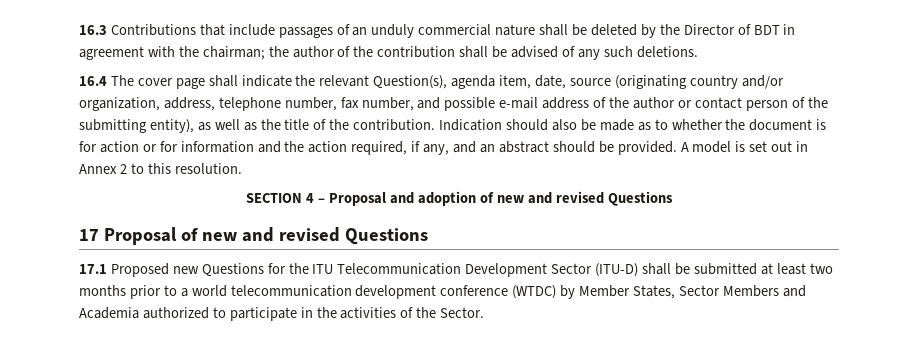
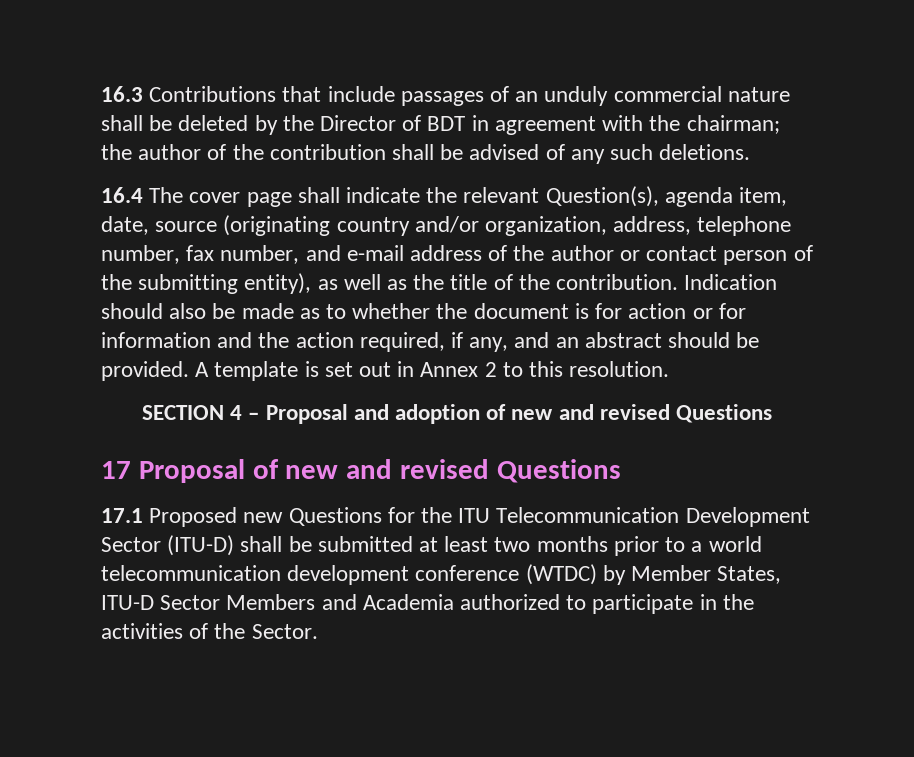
[444,97,496,111] possible -> (341, 253) none
[692,141,732,153] model -> [214,361,299,381] template
(676, 292) none -> [101,595,154,610] ITU-D

